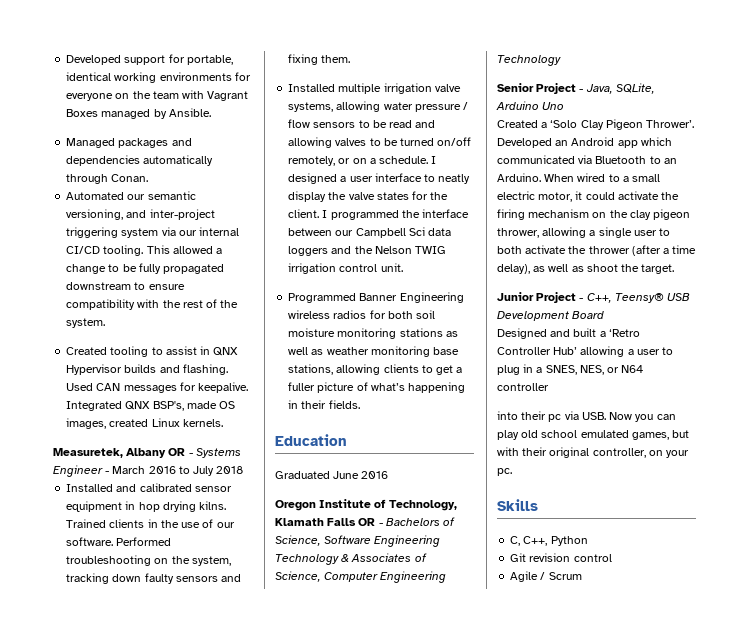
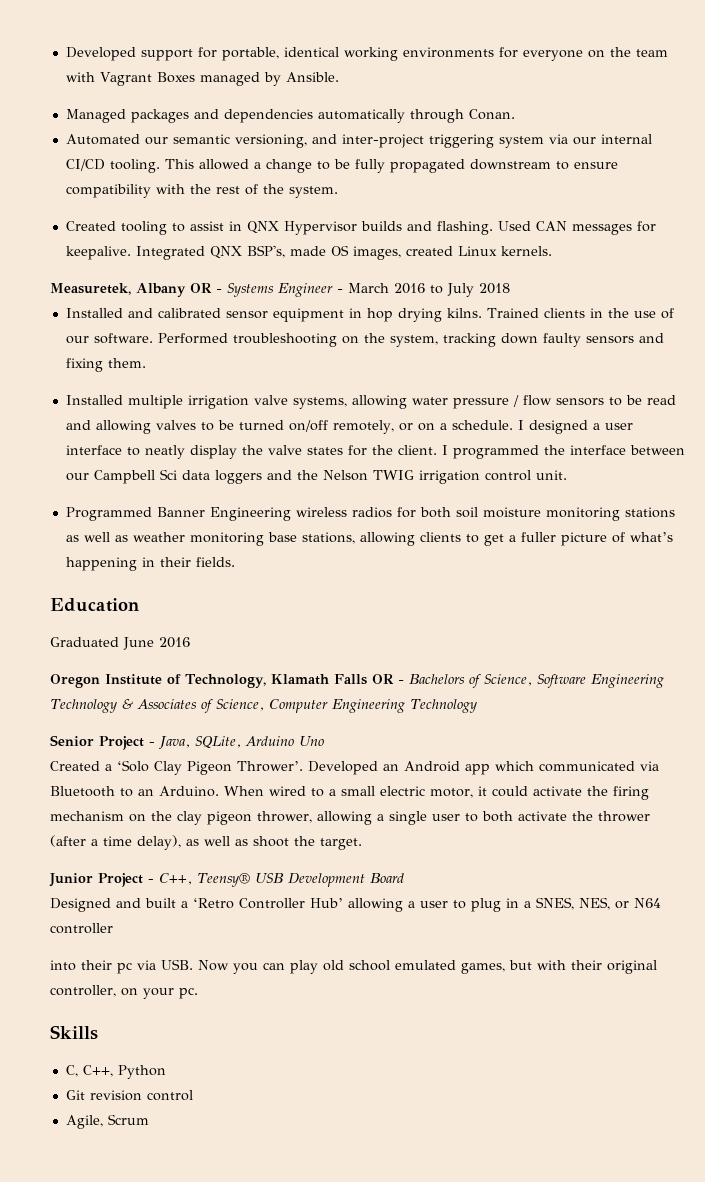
[510,571,546,582] Agile / -> [65,1115,103,1129] Agile,

